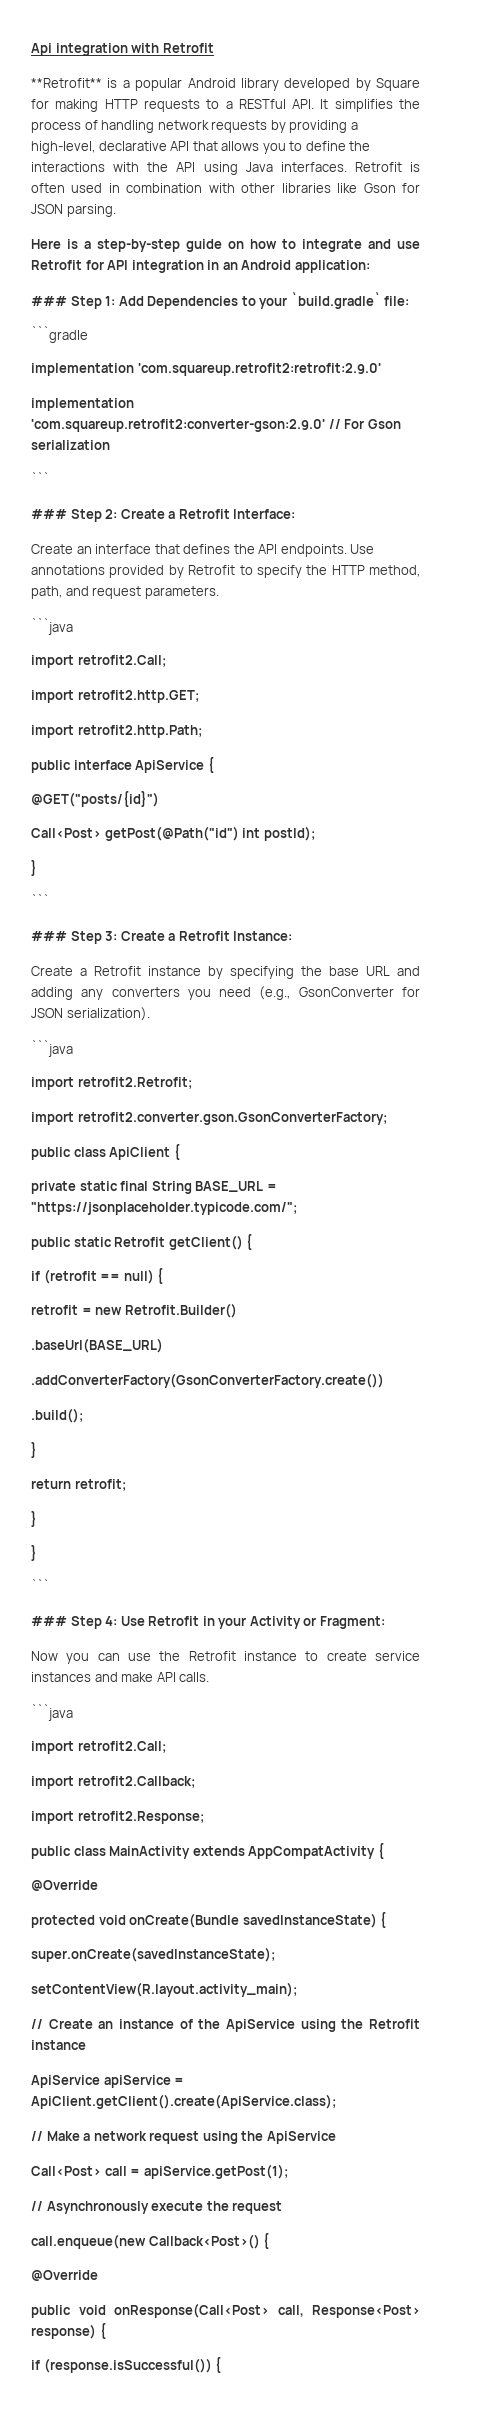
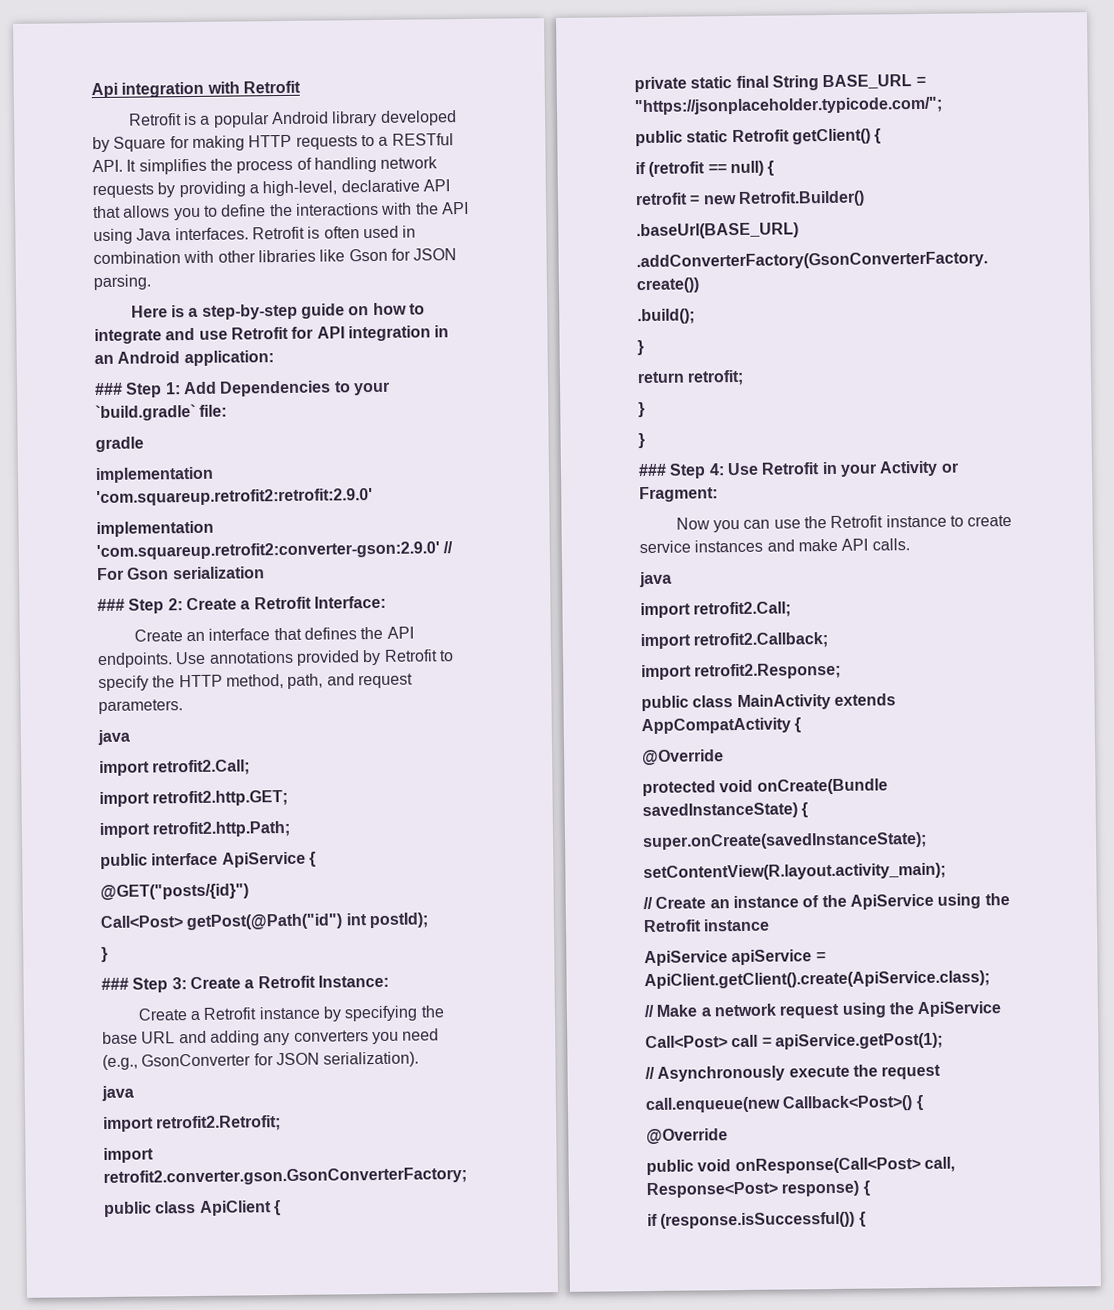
[31,78,102,88] **Retrofit** -> [128,113,182,126] Retrofit
[31,326,88,343] ```gradle -> [95,436,144,453] gradle
[31,472,49,486] // ``` -> (265, 573) none
[31,618,73,635] ```java -> [97,729,130,746] java
[31,894,49,908] // ``` -> (108, 954) none
[31,1040,73,1057] ```java -> [101,1085,134,1102] java
[31,1579,49,1593] // ``` -> (645, 441) none
[31,1704,73,1721] ```java -> [639,571,672,588] java

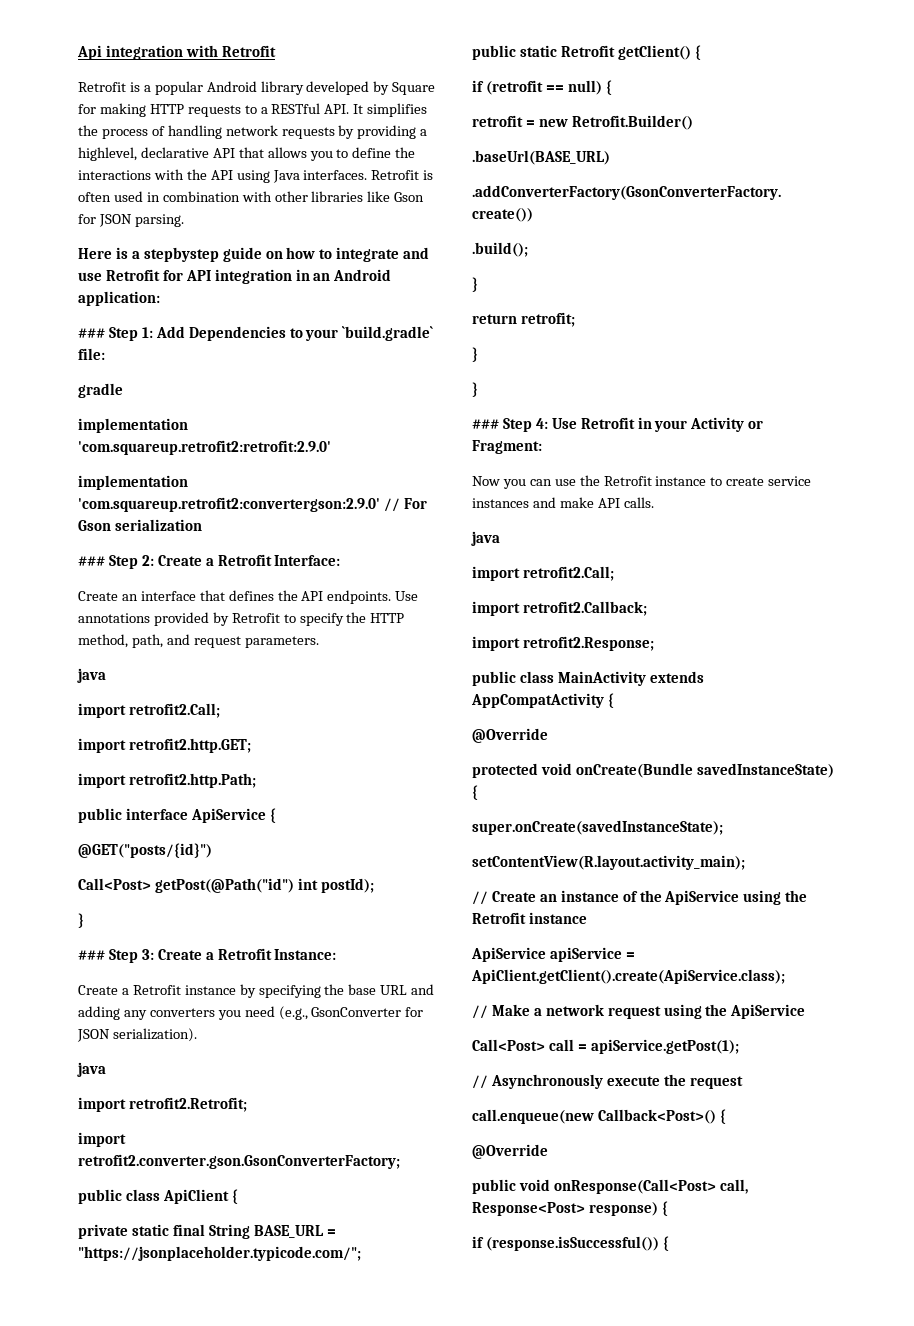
[262,180,338,197] high-level, -> [78,147,137,161] highlevel,
[201,303,298,320] step-by-step -> [143,247,219,262] stepbystep
[96,541,440,561] 'com.squareup.retrofit2:converter-gson:2.9.0' -> [78,497,380,512] 'com.squareup.retrofit2:convertergson:2.9.0'

